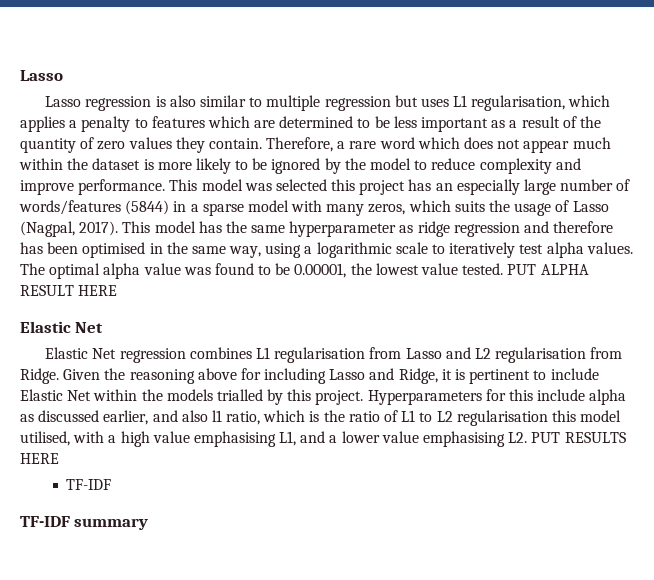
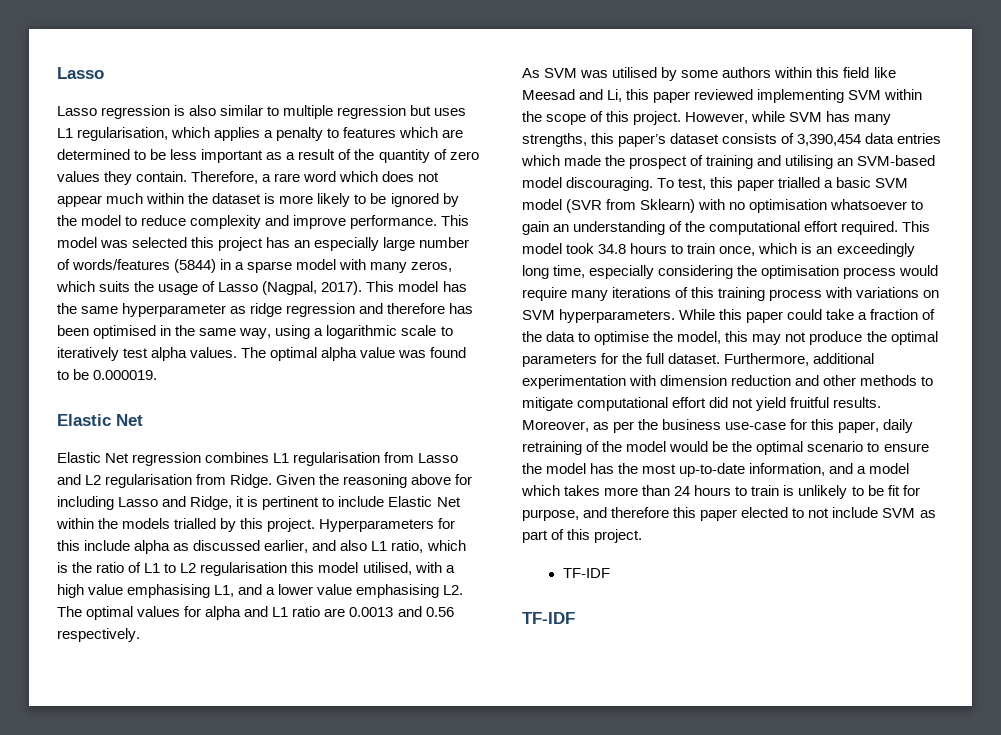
[294,263,589,278] [20,285,118,296] 0.00001, the lowest value tested. PUT ALPHA RESULT HERE -> [93,370,158,380] 0.000019.
[211,410,222,422] l1 -> [371,541,388,551] L1
[531,432,626,443] [20,453,59,464] PUT RESULTS HERE -> [57,606,454,620] [57,628,140,642] [522,67,896,81] [522,89,923,103] [522,111,892,125] [522,133,942,147] [521,155,936,169] [522,177,909,191] [522,199,924,213] [522,221,931,235] [522,243,915,257] [522,265,939,279] [522,287,940,301] [522,309,936,323] [522,331,938,345] [522,353,875,367] [522,375,934,389] [522,397,882,411] [522,419,914,433] [522,441,929,455] [522,463,910,477] [521,485,920,499] [522,507,936,521] [522,529,643,543] The optimal values for alpha and L1 ratio are 0.0013 and 0.56 respectively. // As SVM was utilised by some authors within this field like Meesad and Li, this paper reviewed implementing SVM within the scope of this project. However, while SVM has many strengths, this paper’s dataset consists of 3,390,454 data entries which made the prospect of training and utilising an SVM-based model discouraging. To test, this paper trialled a basic SVM model (SVR from Sklearn) with no optimisation whatsoever to gain an understanding of the computational effort required. This model took 34.8 hours to train once, which is an exceedingly long time, especially considering the optimisation process would require many iterations of this training process with variations on SVM hyperparameters. While this paper could take a fraction of the data to optimise the model, this may not produce the optimal parameters for the full dataset. Furthermore, additional experimentation with dimension reduction and other methods to mitigate computational effort did not yield fruitful results. Moreover, as per the business use-case for this paper, daily retraining of the model would be the optimal scenario to ensure the model has the most up-to-date information, and a model which takes more than 24 hours to train is unlikely to be fit for purpose, and therefore this paper elected to not include SVM as part of this project.
[74,518,149,530] summary -> (575, 618) none

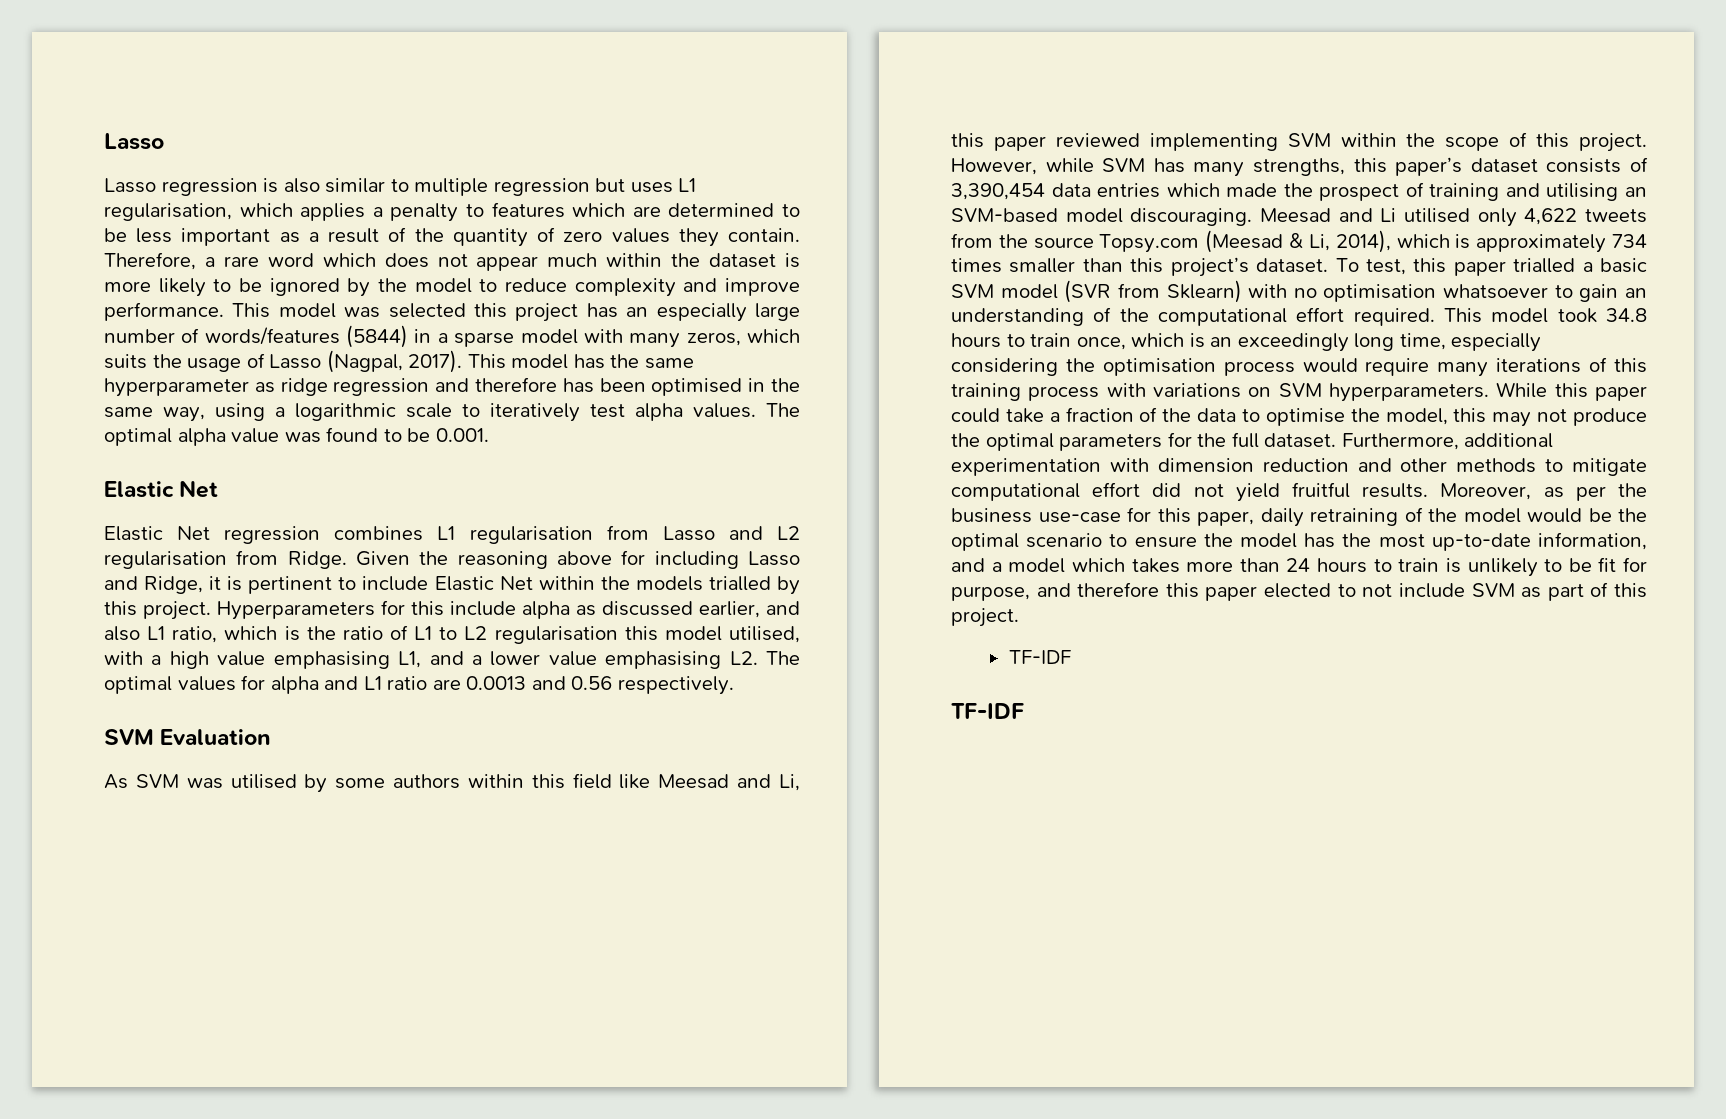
[93,370,158,380] 0.000019. -> [435,428,489,442] 0.001.
(140, 635) none -> [104,729,272,745] // SVM Evaluation
(654, 184) none -> [1260,208,1647,227] [951,230,1647,253] [951,257,1329,277] Meesad and Li utilised only 4,622 tweets from the source Topsy.com (Meesad & Li, 2014), which is approximately 734 times smaller than this project’s dataset.

